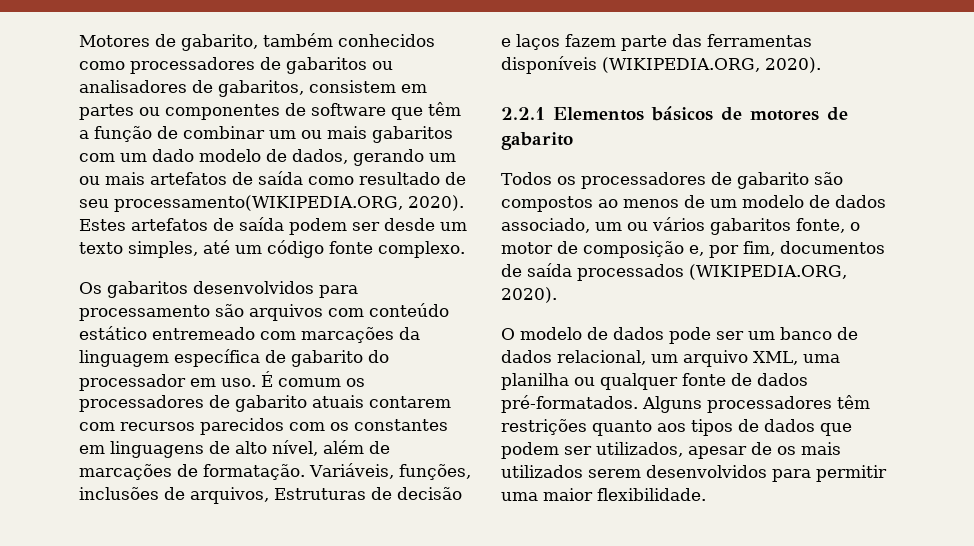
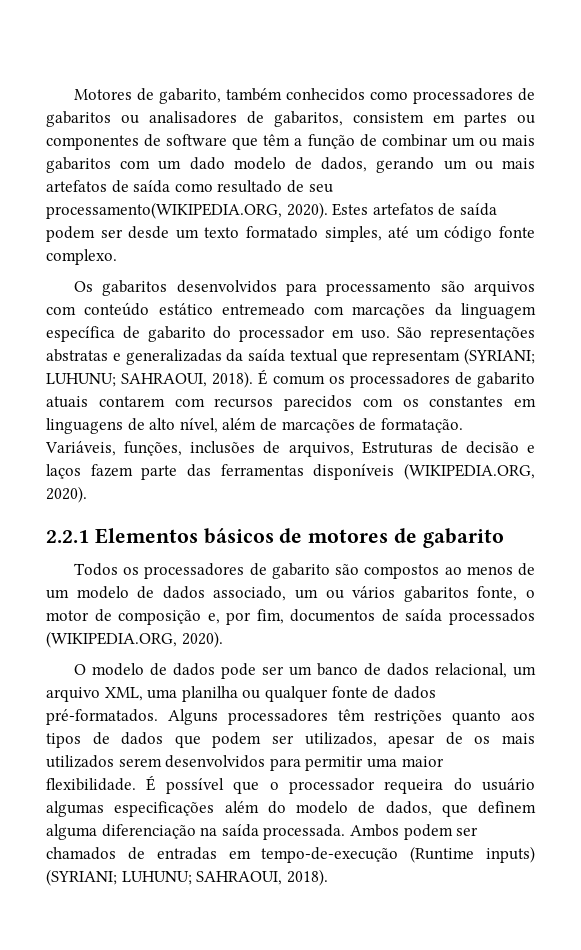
(123, 248) none -> [245,226,318,239] formatado
(256, 382) none -> [397,327,535,342] [46,348,535,365] [46,371,254,388] São representações abstratas e generalizadas da saída textual que representam (SYRIANI; LUHUNU; SAHRAOUI, 2018).
(706, 494) none -> [146,775,535,794] [46,801,536,817] [46,824,479,840] [46,846,535,863] [46,869,328,886] É possível que o processador requeira do usuário algumas especificações além do modelo de dados, que definem alguma diferenciação na saída processada. Ambos podem ser chamados de entradas em tempo-de-execução (Runtime inputs) (SYRIANI; LUHUNU; SAHRAOUI, 2018).

